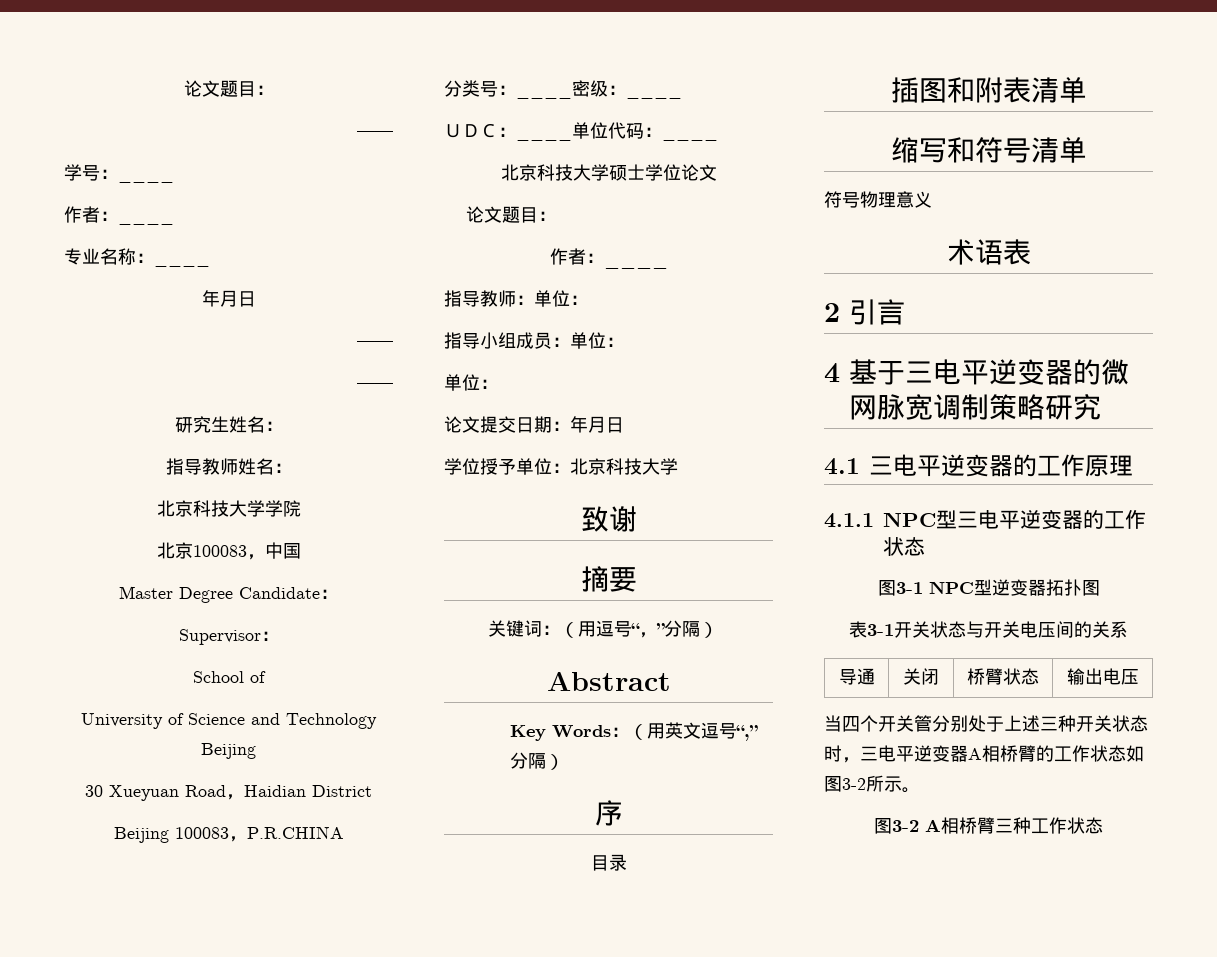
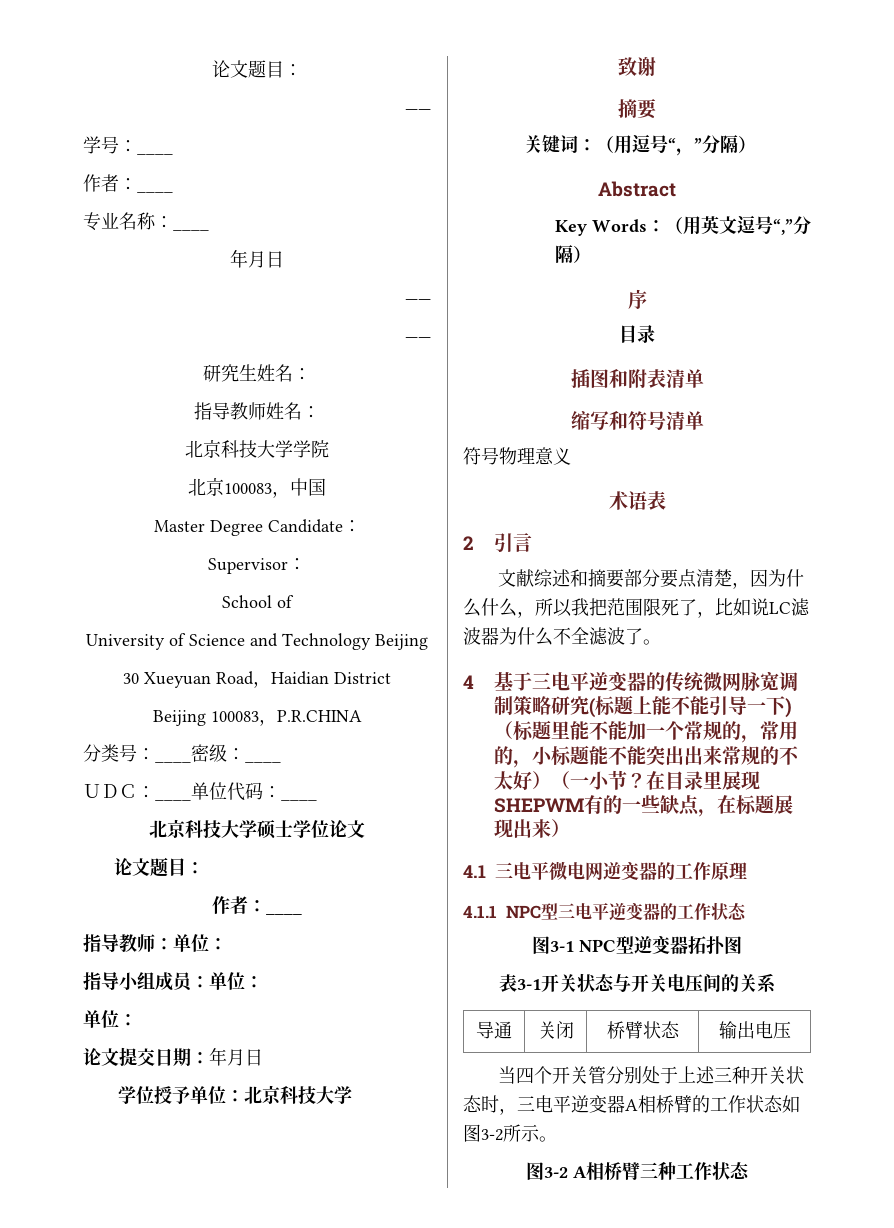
(905, 312) none -> [498,569,805,589] [463,598,810,618] [463,627,661,646] // 文献综述和摘要部分要点清楚，因为什么什么，所以我把范围限死了，比如说LC滤波器为什么不全滤波了。
(1101, 372) none -> [664,672,704,692] 传统
(1101, 407) none -> [588,695,792,718] [493,720,798,743] [493,745,799,768] [493,770,760,791] [493,794,793,817] [493,819,570,838] (标题上能不能引导一下)（标题里能不能加一个常规的，常用的，小标题能不能突出出来常规的不太好）（一小节？在目录里展现SHEPWM有的一些缺点，在标题展现出来）
(941, 466) none -> [549,861,603,880] 微电网

